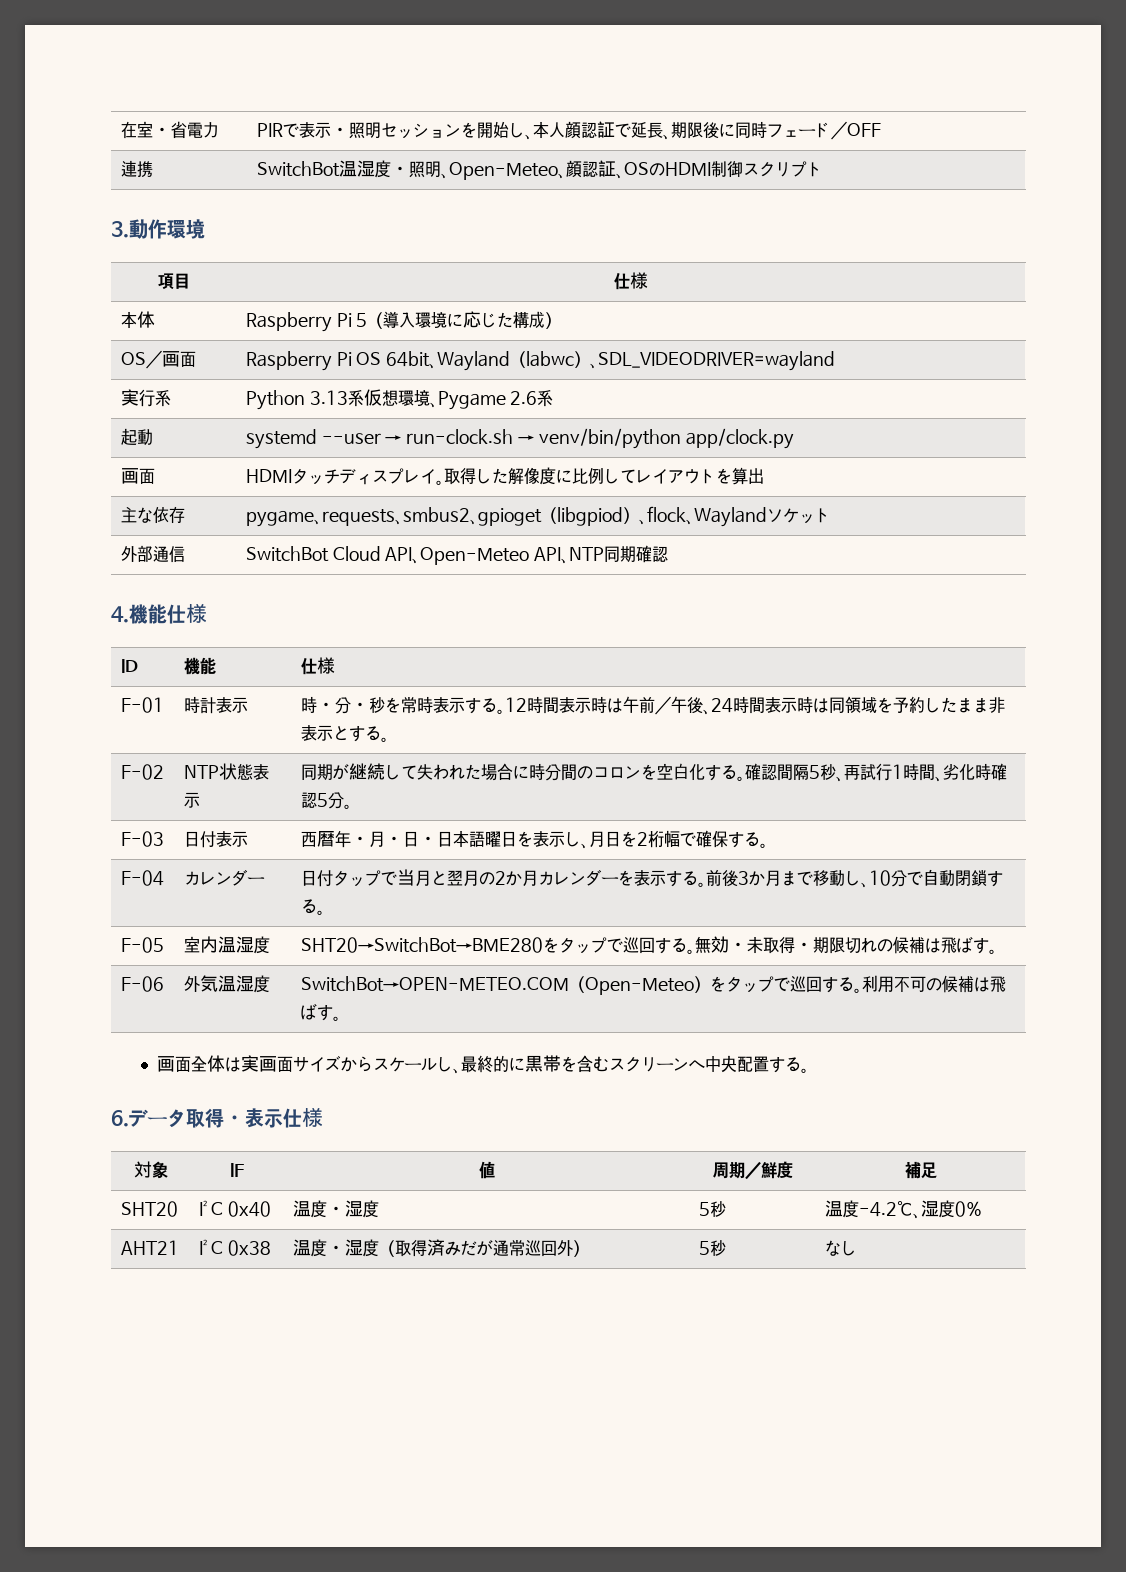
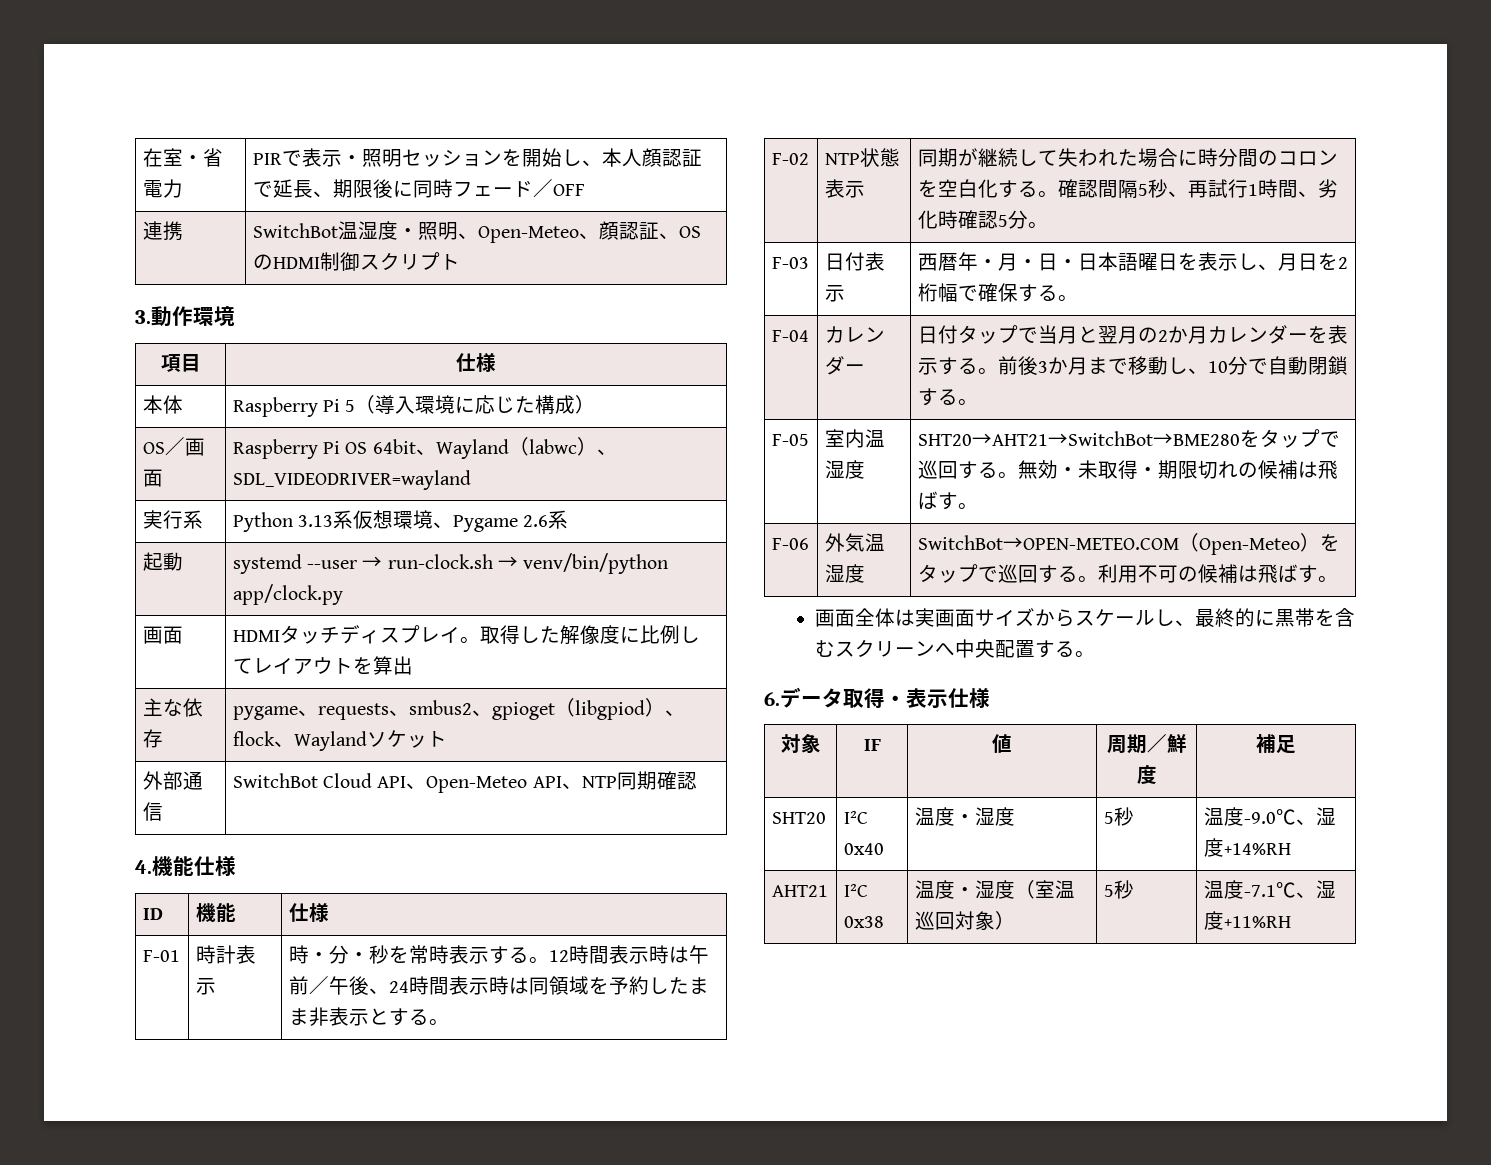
[300,937,543,953] SHT20→SwitchBot→BME280 -> [917,431,1240,446] SHT20→AHT21→SwitchBot→BME280
[858,1200,982,1219] -4.2℃、湿度0% -> [1243,807,1336,826] [1203,838,1291,857] -9.0℃、湿度+14%RH
[394,1239,589,1257] [698,1240,726,1256] [824,1240,857,1256] 取得済みだが通常巡回外） | 5秒 | なし -> [1034,880,1075,899] [914,911,1015,930] [1103,880,1134,899] [1203,880,1336,899] [1203,911,1291,930] 室温巡回対象） | 5秒 | 温度-7.1℃、湿度+11%RH

